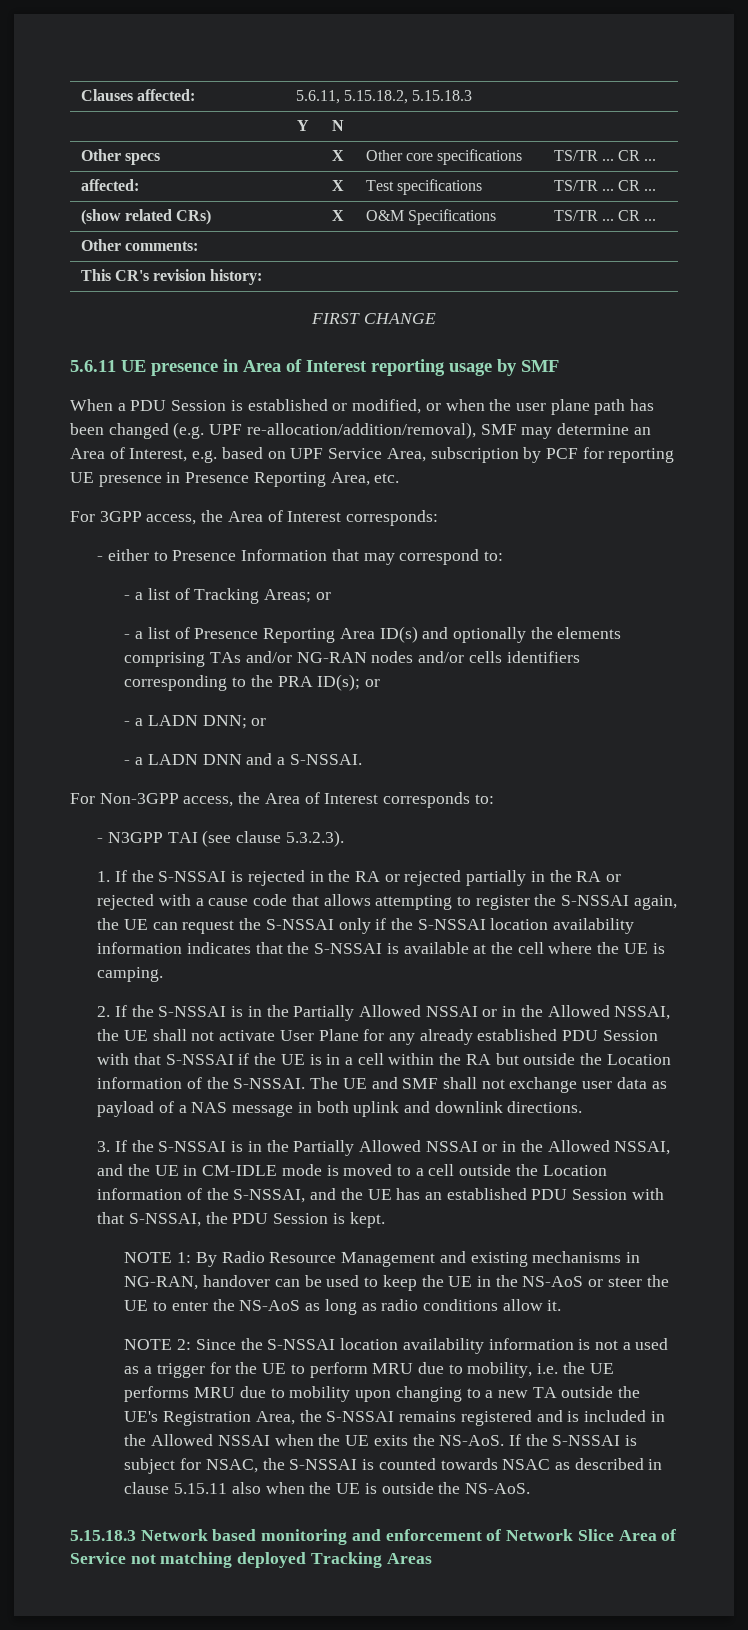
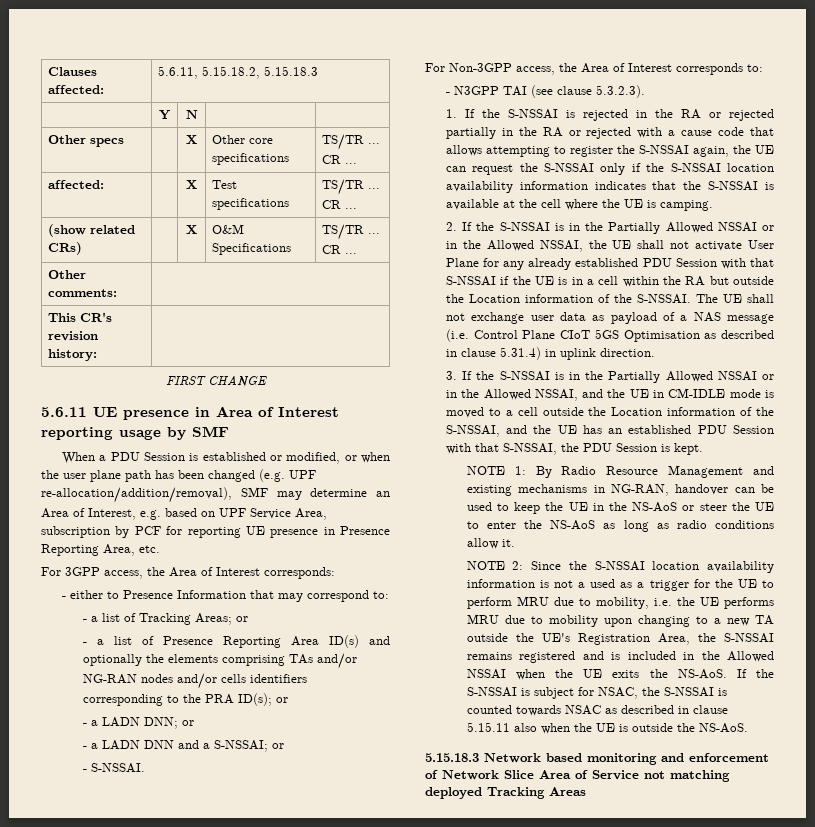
(286, 761) none -> [213,740,284,752] [82,769,87,772] S-NSSAI; or // -
[371,1077,439,1089] and SMF -> (742, 298) none
[297,1101,583,1117] in both uplink and downlink directions. -> [445,329,774,342] [445,347,655,360] (i.e. Control Plane CIoT 5GS Optimisation as described in clause 5.31.4) in uplink direction.

